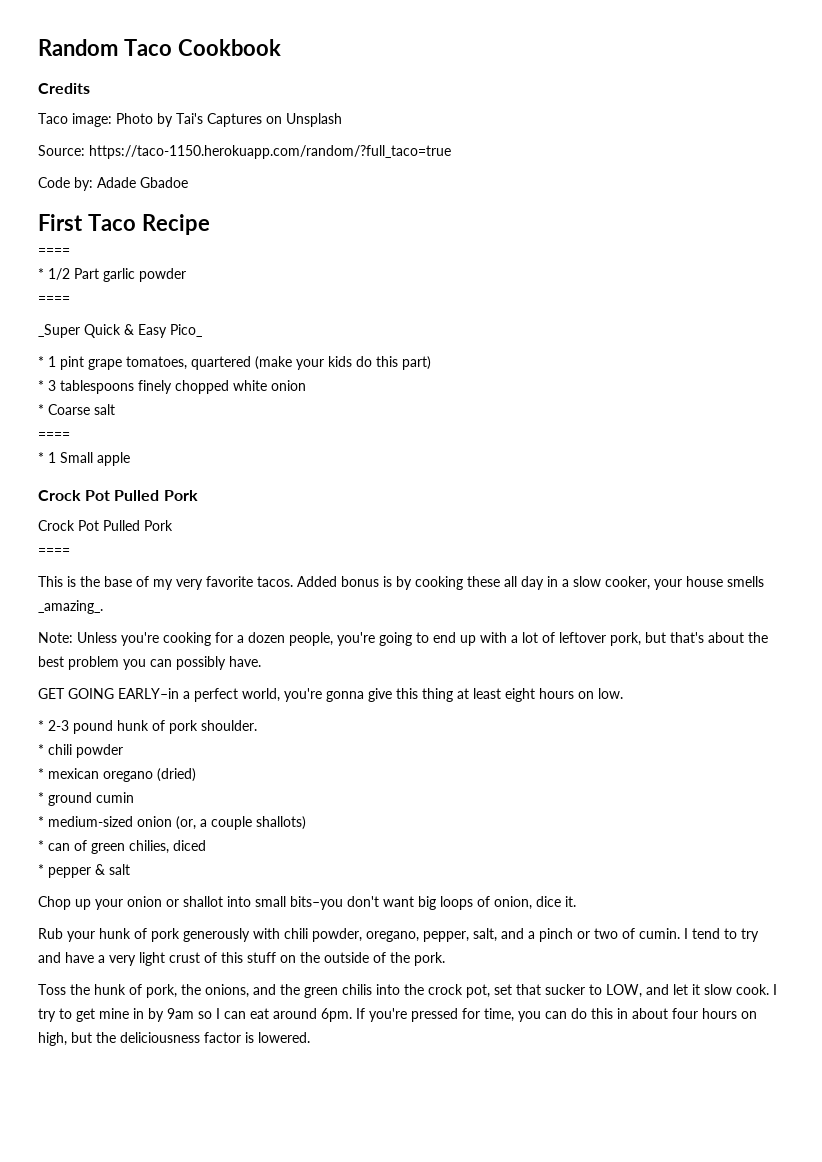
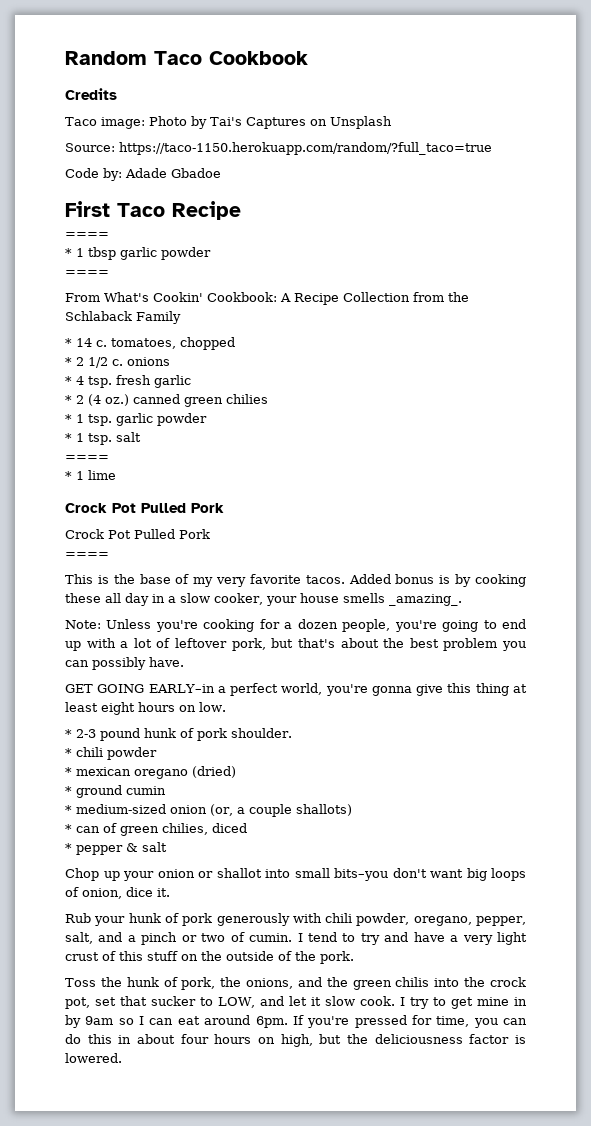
[48,268,99,280] 1/2 Part -> [76,247,116,260] 1 tbsp
[38,324,202,338] [38,356,431,370] [38,380,306,394] [38,404,90,415] _Super Quick & Easy Pico_ // * 1 pint grape tomatoes, quartered (make your kids do this part) // * 3 tablespoons finely chopped white onion // * Coarse -> [65,292,469,305] [65,311,181,324] [65,337,235,350] [65,357,170,368] [65,375,191,388] [65,394,268,407] [65,413,207,426] [65,433,112,445] From What's Cookin' Cookbook: A Recipe Collection from the Schlaback Family // * 14 c. tomatoes, chopped // * 2 1/2 c. onions // * 4 tsp. fresh garlic // * 2 (4 oz.) canned green chilies // * 1 tsp. garlic powder // * 1 tsp.
[60,452,130,466] Small apple -> [88,470,116,480] lime

